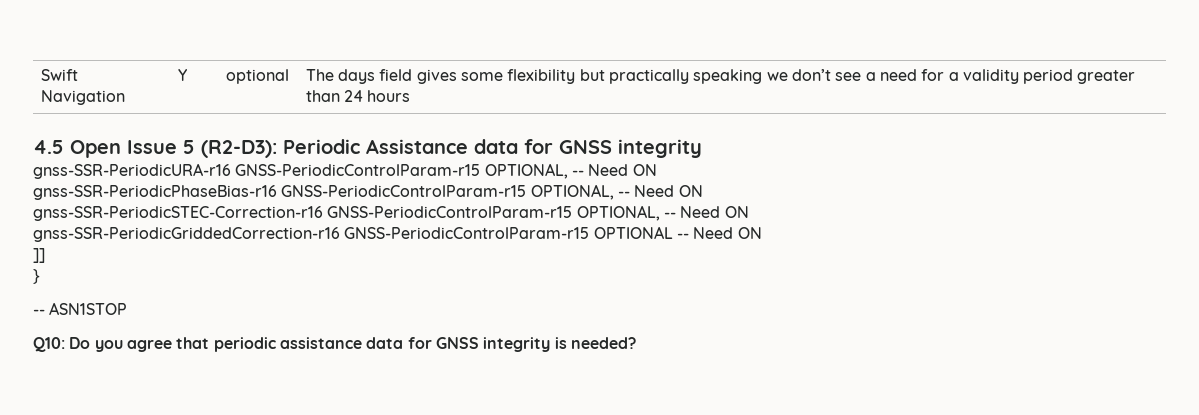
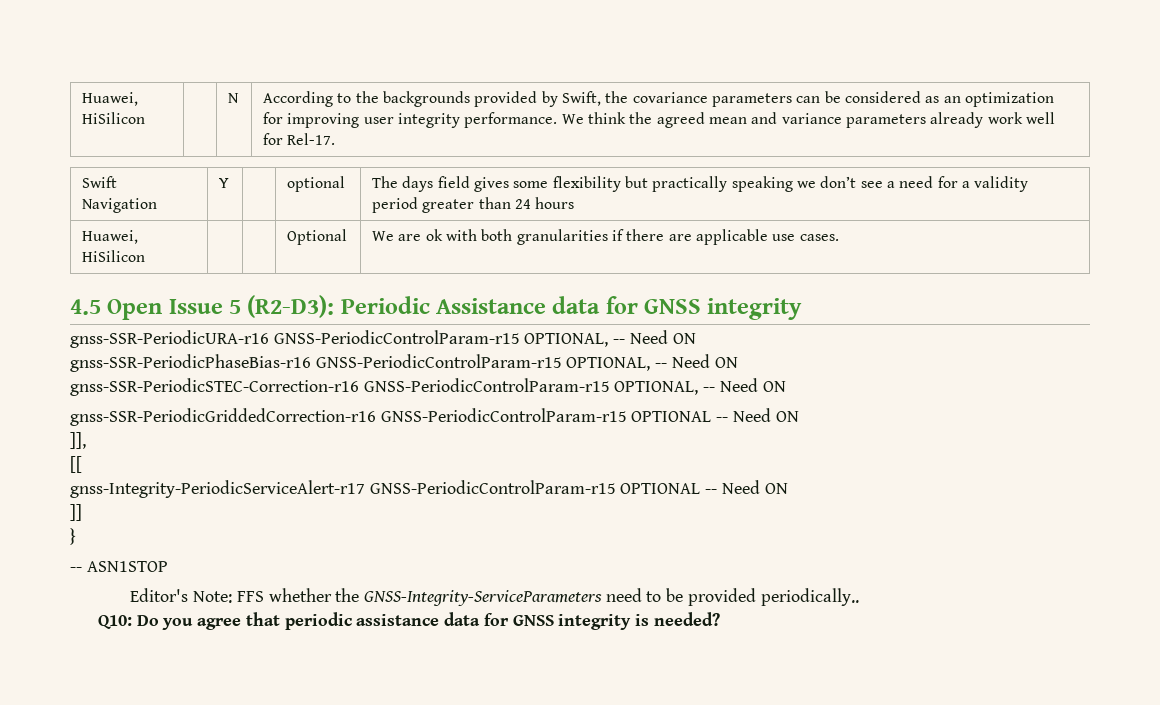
(40, 75) none -> [82,92,139,106] [82,112,146,124] [228,93,240,103] [263,91,1054,107] [263,112,1055,128] [263,133,336,145] Huawei, HiSilicon | | N | According to the backgrounds provided by Swift, the covariance parameters can be considered as an optimization for improving user integrity performance. We think the agreed mean and variance parameters already work well for Rel-17. //
(411, 96) none -> [82,230,139,244] [82,250,146,262] [287,229,348,245] [372,229,839,245] // Huawei, HiSilicon | | | Optional | We are ok with both granularities if there are applicable use cases.
[33,248,45,263] [33,269,40,284] [33,302,128,315] ]] // } // -- ASN1STOP -> [70,432,86,449] [70,456,82,473] [70,480,788,498] [70,504,82,521] [70,528,76,545] [70,561,168,572] [130,588,859,606] ]], // [[ // gnss-Integrity-PeriodicServiceAlert-r17 GNSS-PeriodicControlParam-r15 OPTIONAL -- Need ON // ]] // } // -- ASN1STOP // Editor's Note: FFS whether the GNSS-Integrity-ServiceParameters need to be provided periodically..

